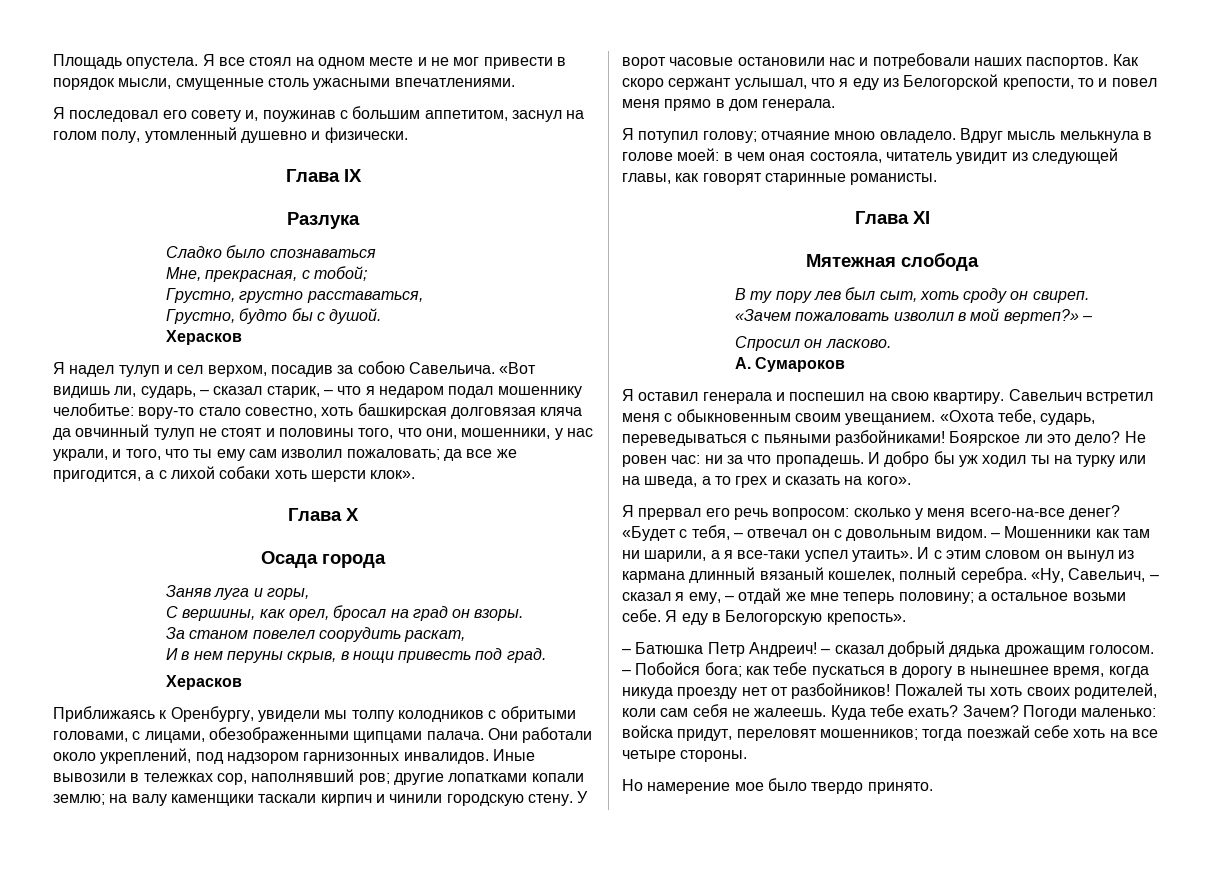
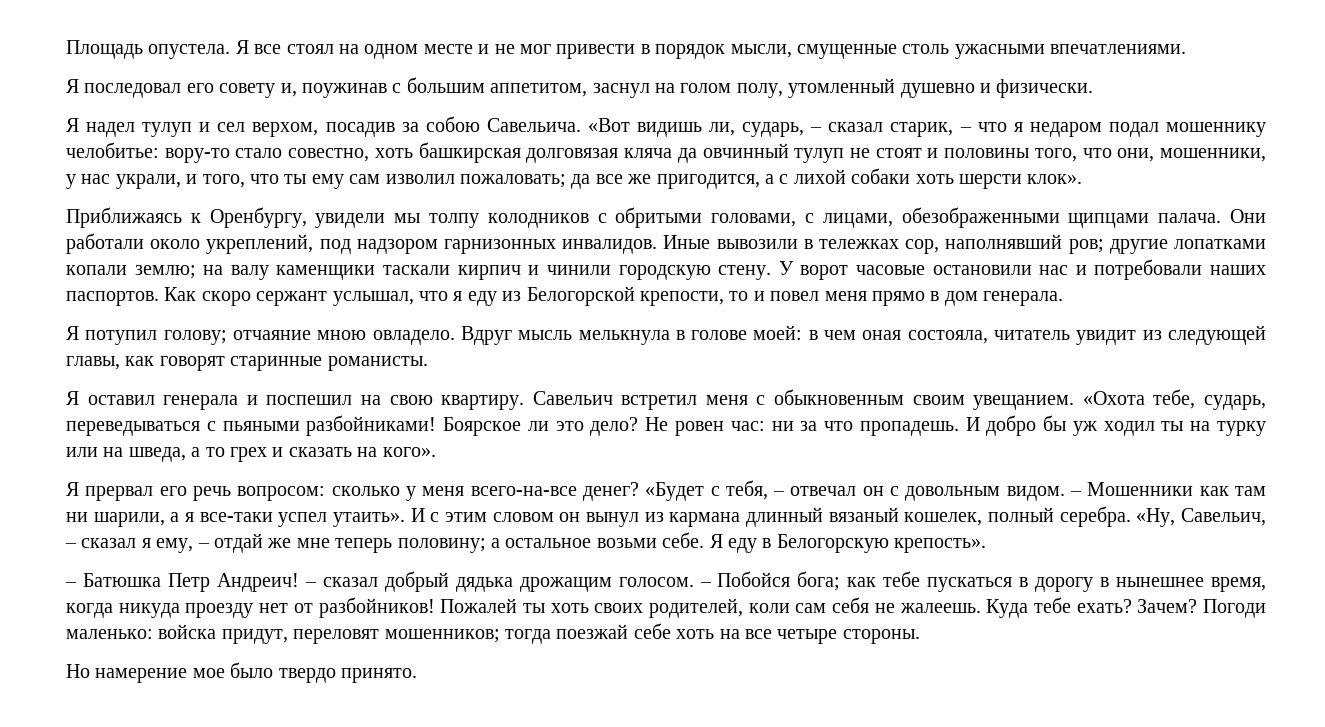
[285,169,362,182] [287,212,360,229] [165,245,376,258] [165,266,367,282] [165,288,423,303] [165,308,382,324] [165,330,242,345] // Глава IX // Разлука // Сладко было спознаваться // Мне, прекрасная, с тобой; // Грустно, грустно расставаться, // Грустно, будто бы с душой. // Херасков -> (1094, 88) none
[288,508,359,521] [261,551,386,568] [165,585,309,600] [165,605,524,621] [165,627,466,642] [165,648,546,663] [165,675,242,690] // Глава Х // Осада города // Заняв луга и горы, // С вершины, как орел, бросал на град он взоры. // За станом повелел соорудить раскат, // И в нем перуны скрыв, в нощи привесть под град. // Херасков -> (1083, 179) none
[854,211,930,224] [806,252,979,271] [734,287,1089,303] [734,308,1092,324] [734,336,891,351] [734,357,846,372] // Глава XI // Мятежная слобода // В ту пору лев был сыт, хоть сроду он свиреп. // «Зачем пожаловать изволил в мой вертеп?» – // Спросил он ласково. // А. Сумароков -> (428, 363) none

